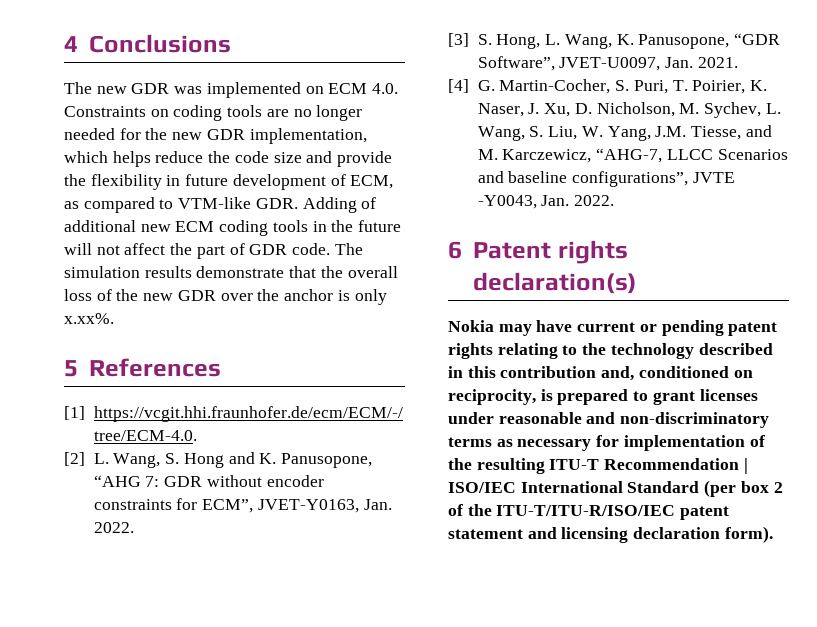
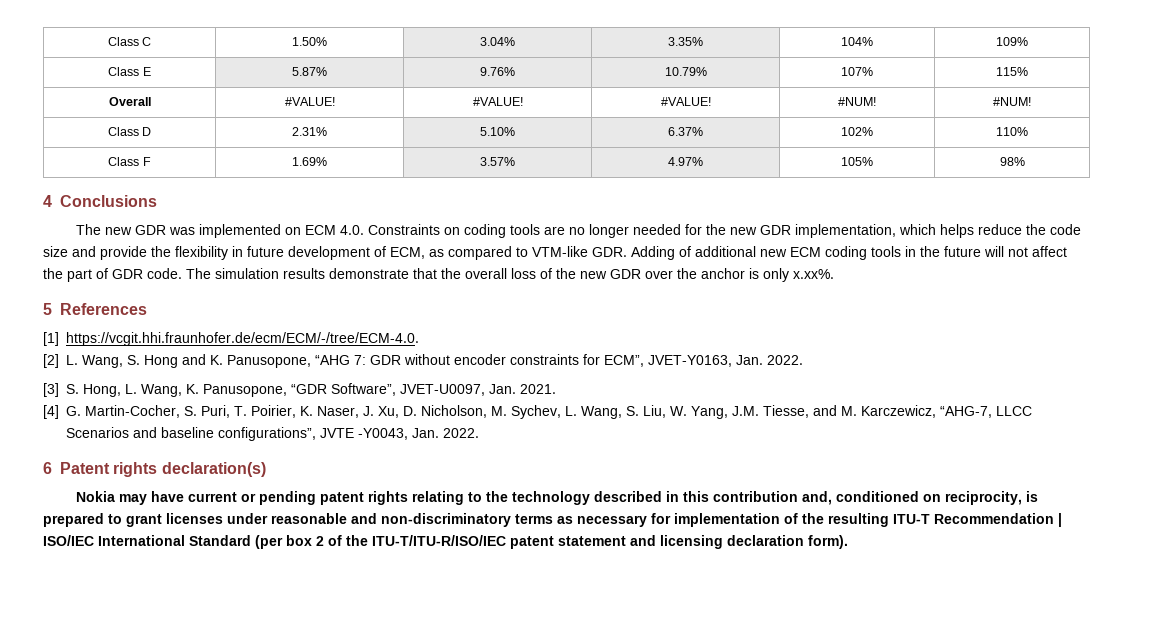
(64, 44) none -> [107,37,152,46] [292,37,327,46] [480,37,515,46] [668,37,703,46] [841,37,873,46] [996,37,1028,46] [108,67,151,76] [292,67,327,76] [480,67,515,76] [664,67,707,76] [841,67,873,76] [996,67,1028,76] [108,97,151,106] [284,97,335,106] [472,97,523,106] [660,97,711,106] [838,97,876,106] [993,97,1031,106] [107,127,152,136] [292,127,327,136] [480,127,515,136] [668,127,703,136] [841,127,873,136] [996,127,1028,136] [108,157,151,166] [292,157,327,166] [480,157,515,166] [668,157,703,166] [841,157,873,166] [999,157,1025,166] Class C | 1.50% | 3.04% | 3.35% | 104% | 109% // Class E | 5.87% | 9.76% | 10.79% | 107% | 115% // Overall | #VALUE! | #VALUE! | #VALUE! | #NUM! | #NUM! // Class D | 2.31% | 5.10% | 6.37% | 102% | 110% // Class F | 1.69% | 3.57% | 4.97% | 105% | 98% //

